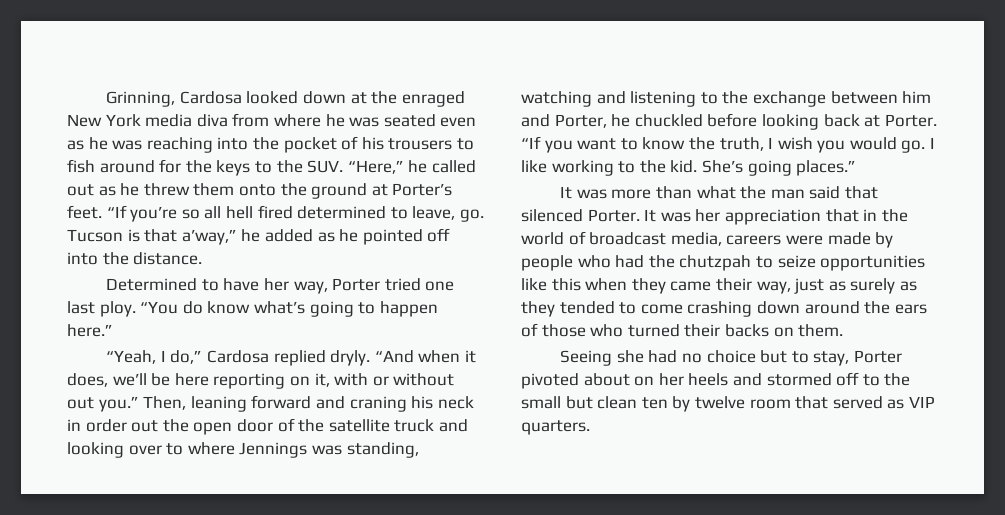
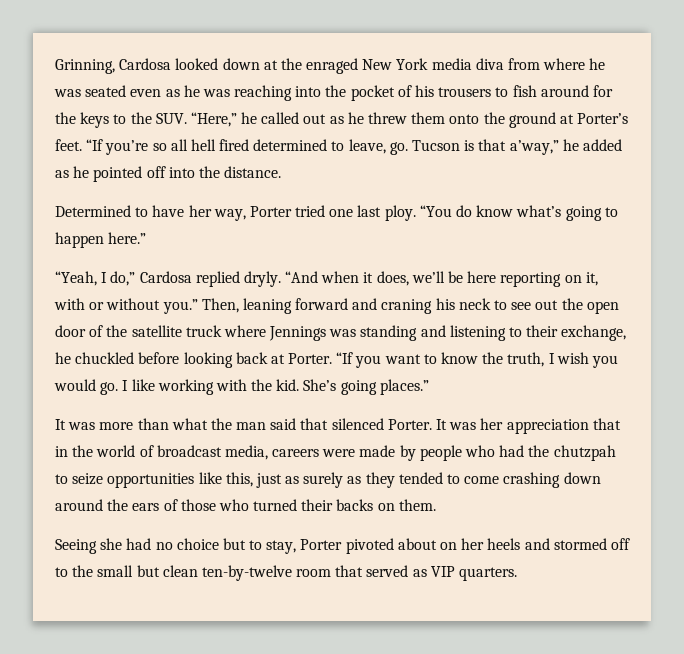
[67,397,94,409] out -> (161, 304) none
[67,419,127,432] in order -> [494,300,532,310] to see
[438,419,468,432] [67,442,184,458] and looking over to -> (222, 331) none
[346,442,419,458] [521,91,592,107] standing, watching -> [360,325,418,341] standing
[722,91,932,107] [521,114,607,128] the exchange between him and Porter, -> [526,325,627,341] their exchange,
[618,161,636,173] to -> [215,379,247,391] with
[551,278,791,294] this when they came their way, -> [225,472,253,487] this,
[641,396,745,412] ten by twelve -> [201,565,292,581] ten-by-twelve

